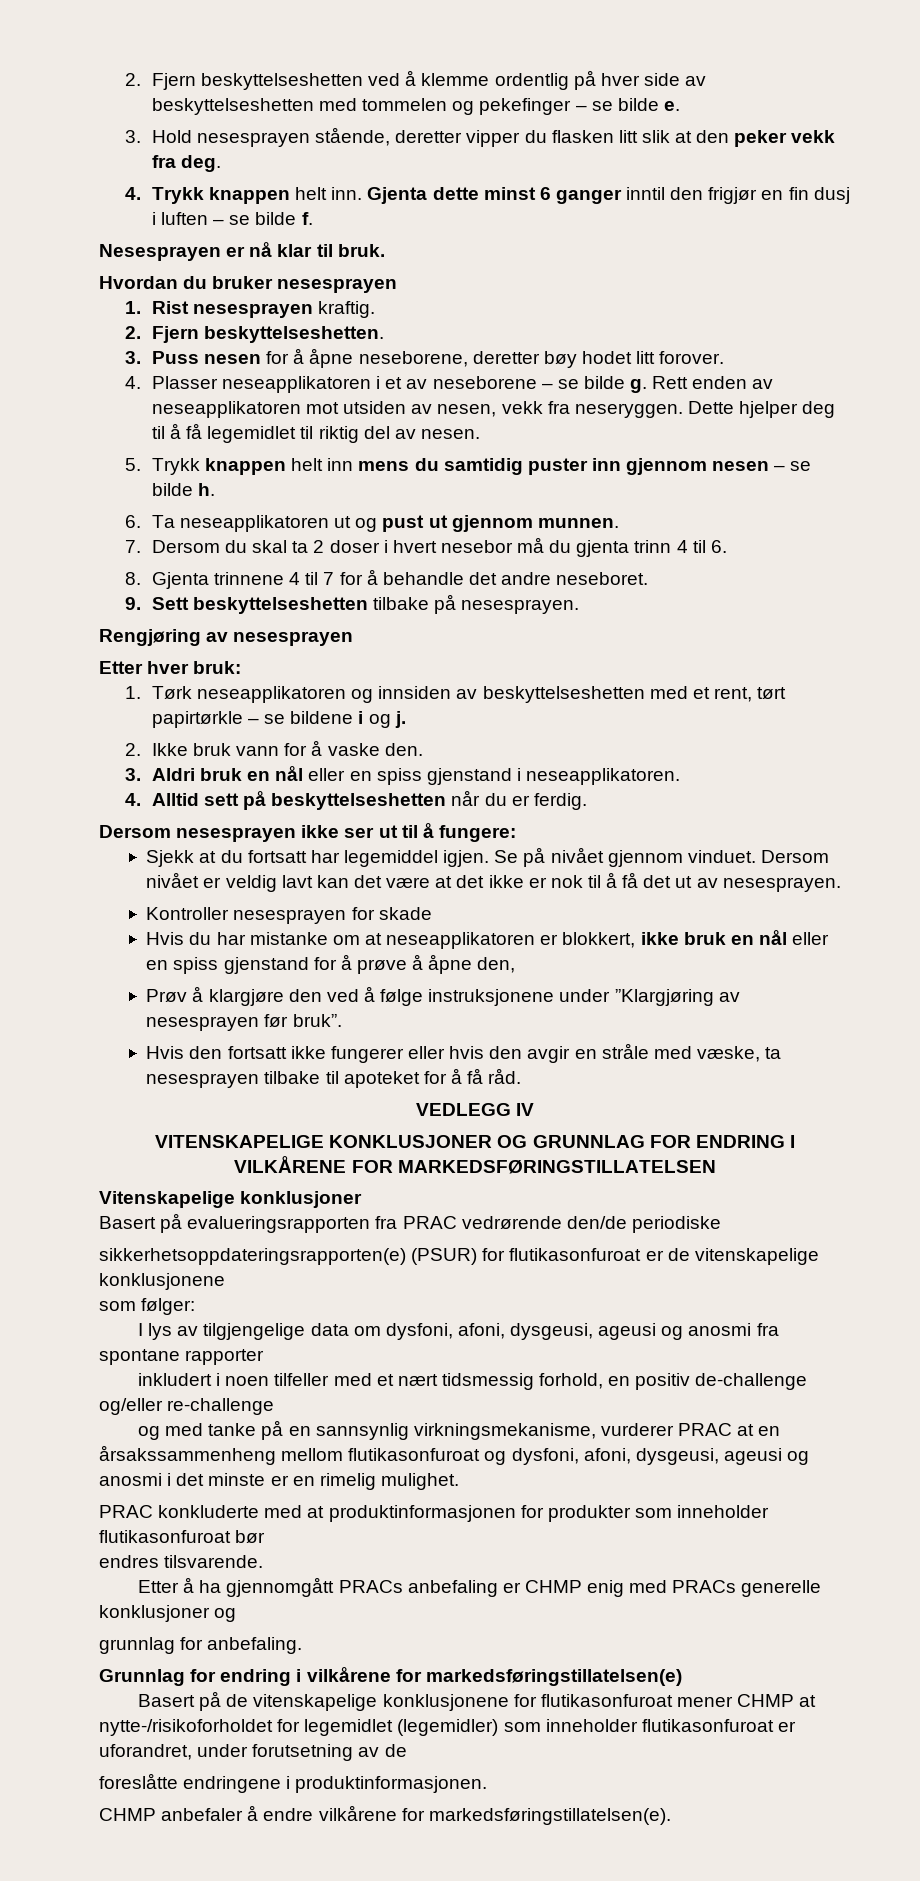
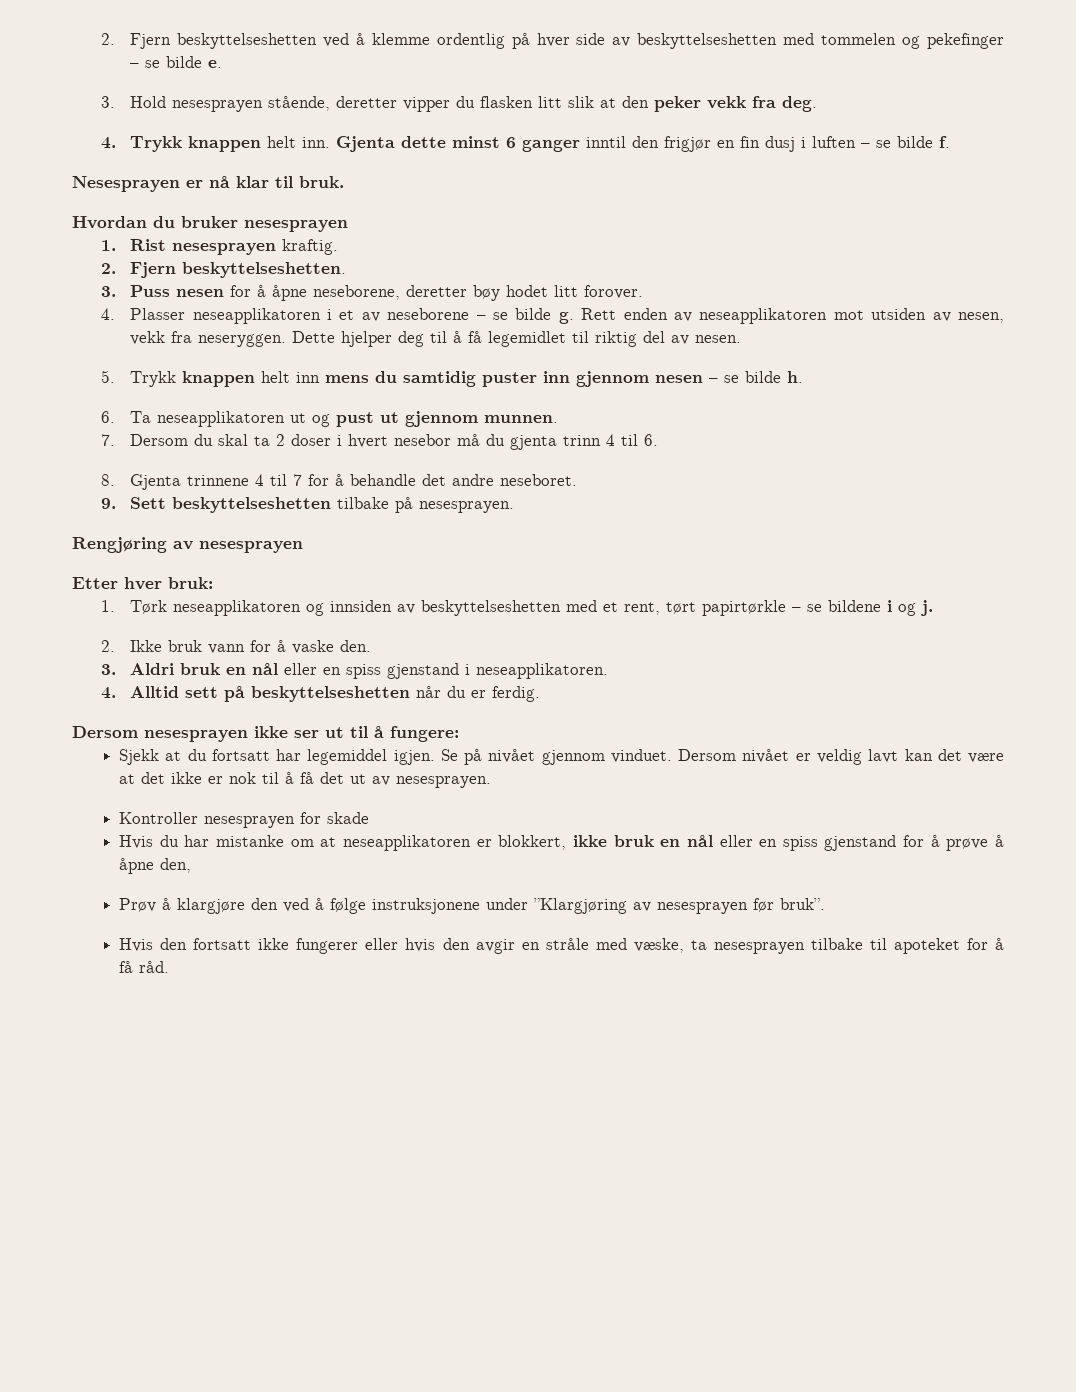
[415,1103,535,1116] [155,1135,795,1148] [234,1156,716,1174] [99,1191,363,1208] [99,1213,721,1233] [99,1248,819,1265] [99,1273,225,1290] [99,1298,196,1315] [137,1323,779,1340] [99,1349,265,1365] [137,1373,808,1390] [99,1398,275,1415] [137,1420,781,1440] [99,1445,810,1465] [99,1473,459,1490] [99,1505,770,1522] [99,1530,266,1543] [99,1555,264,1568] [137,1577,822,1597] [99,1605,237,1622] [99,1637,303,1654] [99,1667,682,1686] [137,1691,817,1711] [99,1719,796,1736] [99,1744,407,1761] [99,1773,488,1793] [99,1805,671,1825] // VEDLEGG IV // VITENSKAPELIGE KONKLUSJONER OG GRUNNLAG FOR ENDRING I VILKÅRENE FOR MARKEDSFØRINGSTILLATELSEN // Vitenskapelige konklusjoner // Basert på evalueringsrapporten fra PRAC vedrørende den/de periodiske // sikkerhetsoppdateringsrapporten(e) (PSUR) for flutikasonfuroat er de vitenskapelige konklusjonene // som følger: // I lys av tilgjengelige data om dysfoni, afoni, dysgeusi, ageusi og anosmi fra spontane rapporter // inkludert i noen tilfeller med et nært tidsmessig forhold, en positiv de-challenge og/eller re-challenge // og med tanke på en sannsynlig virkningsmekanisme, vurderer PRAC at en årsakssammenheng mellom flutikasonfuroat og dysfoni, afoni, dysgeusi, ageusi og anosmi i det minste er en rimelig mulighet. // PRAC konkluderte med at produktinformasjonen for produkter som inneholder flutikasonfuroat bør // endres tilsvarende. // Etter å ha gjennomgått PRACs anbefaling er CHMP enig med PRACs generelle konklusjoner og // grunnlag for anbefaling. // Grunnlag for endring i vilkårene for markedsføringstillatelsen(e) // Basert på de vitenskapelige konklusjonene for flutikasonfuroat mener CHMP at nytte-/risikoforholdet for legemidlet (legemidler) som inneholder flutikasonfuroat er uforandret, under forutsetning av de // foreslåtte endringene i produktinformasjonen. // CHMP anbefaler å endre vilkårene for markedsføringstillatelsen(e). -> (170, 967) none

